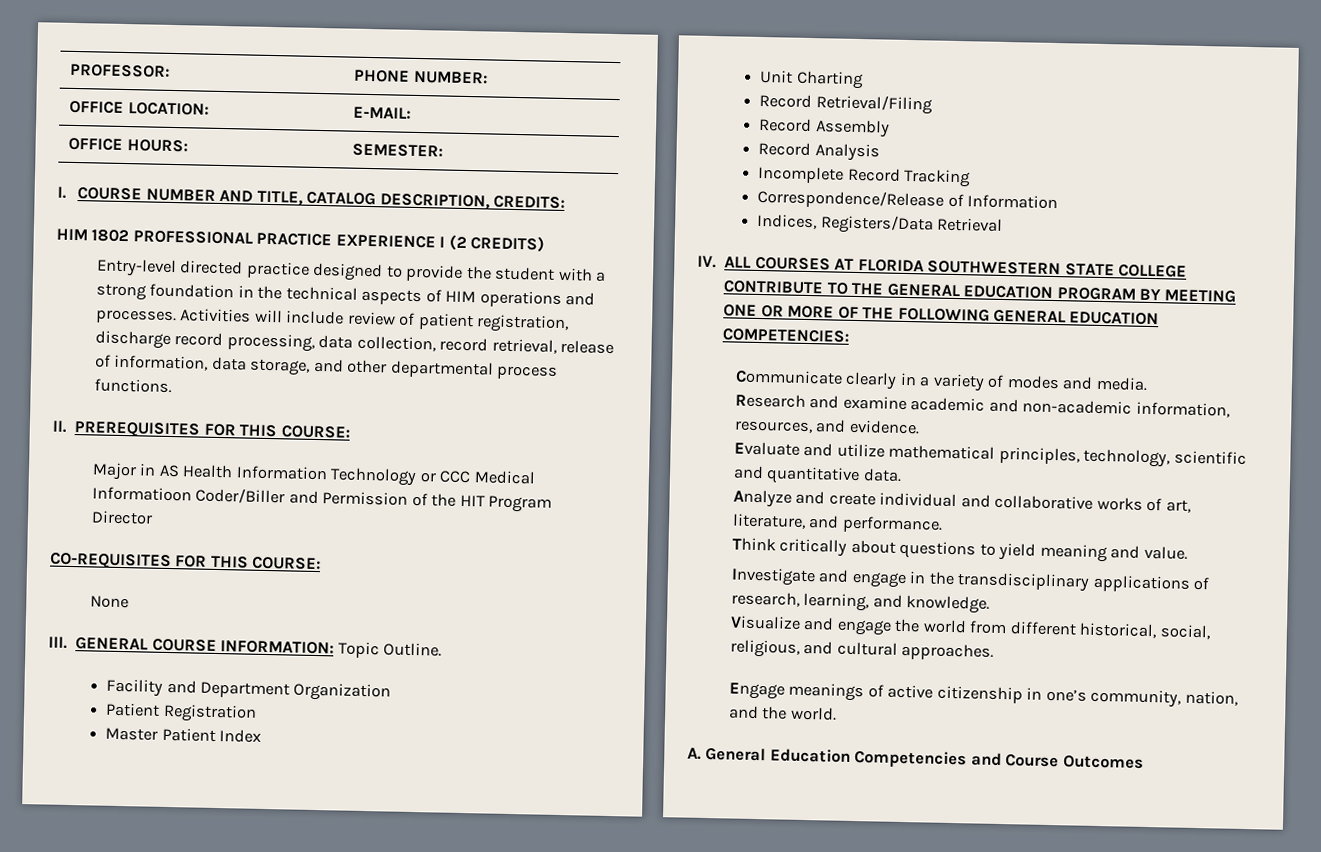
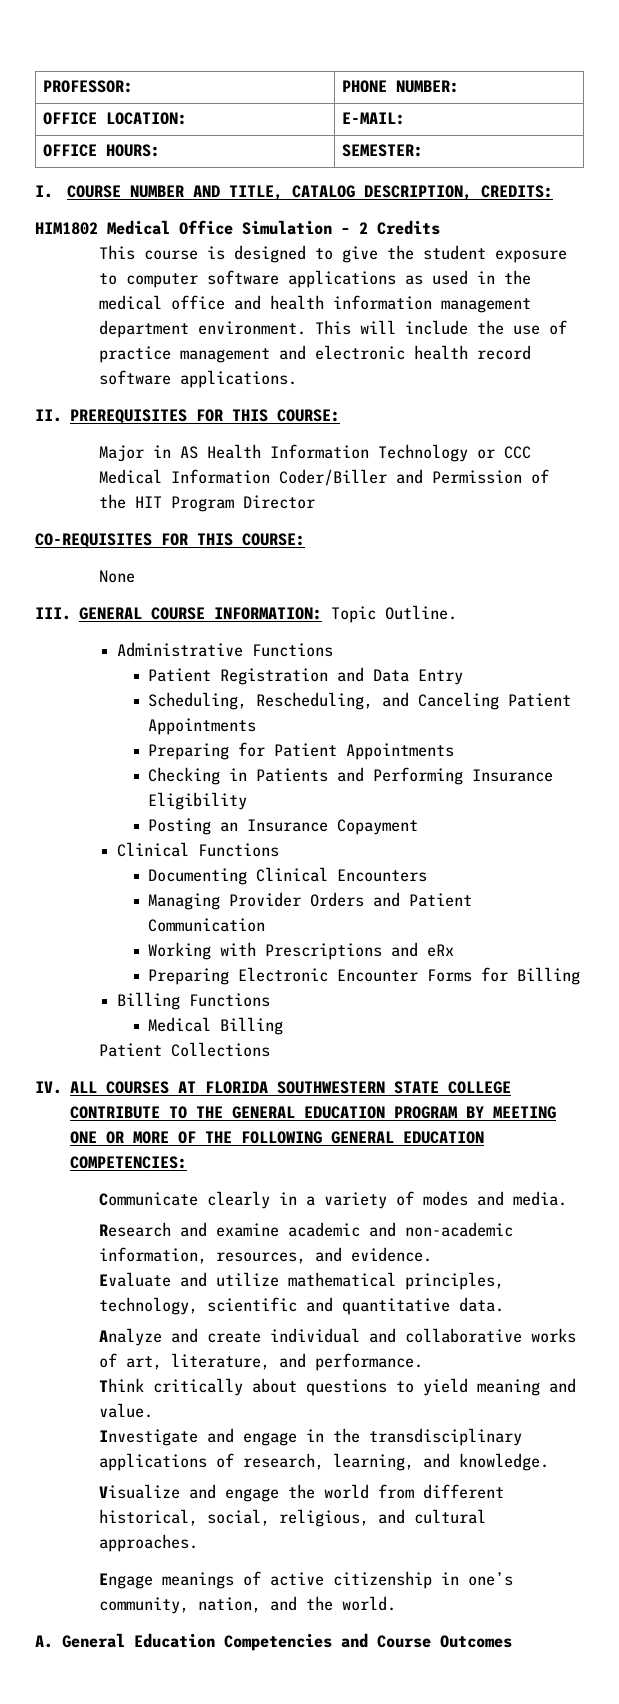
[56,228,546,252] [95,258,310,279] HIM 1802 PROFESSIONAL PRACTICE EXPERIENCE I (2 CREDITS) // Entry-level directed practice -> [35,220,440,235] [98,245,225,260] HIM1802 Medical Office Simulation – 2 Credits // This course is
[405,264,464,282] provide -> [341,246,378,263] give
[557,267,607,282] [95,283,596,308] [94,308,570,334] [94,330,615,355] [94,354,559,380] [93,378,172,394] with a strong foundation in the technical aspects of HIM operations and processes. Activities will include review of patient registration, discharge record processing, data collection, record retrieval, release of information, data storage, and other departmental process functions. -> [494,250,567,263] [98,270,531,288] [98,295,531,313] [98,320,567,338] [98,345,531,363] [98,370,297,388] exposure to computer software applications as used in the medical office and health information management department environment. This will include the use of practice management and electronic health record software applications.
[91,486,192,502] Informatioon -> [170,469,270,484] Information
[106,678,392,702] [105,702,257,723] [105,727,261,743] [760,69,864,90] [759,93,933,115] [759,117,890,138] [758,141,880,162] [758,165,971,188] [757,188,1058,210] [757,213,1003,235] Facility and Department Organization // Patient Registration // Master Patient Index // Unit Charting // Record Retrieval/Filing // Record Assembly // Record Analysis // Incomplete Record Tracking // Correspondence/Release of Information // Indices, Registers/Data Retrieval -> [116,642,333,657] [148,667,464,685] [148,692,572,710] [148,718,257,735] [148,742,455,760] [148,767,554,785] [148,792,248,810] [148,818,419,835] [116,842,279,857] [148,867,428,885] [148,892,473,910] [148,918,266,932] [148,942,455,960] [148,967,581,985] [116,992,270,1010] [148,1017,284,1035] [98,1042,270,1057] Administrative Functions // Patient Registration and Data Entry // Scheduling, Rescheduling, and Canceling Patient Appointments // Preparing for Patient Appointments // Checking in Patients and Performing Insurance Eligibility // Posting an Insurance Copayment // Clinical Functions // Documenting Clinical Encounters // Managing Provider Orders and Patient Communication // Working with Prescriptions and eRx // Preparing Electronic Encounter Forms for Billing // Billing Functions // Medical Billing // Patient Collections

